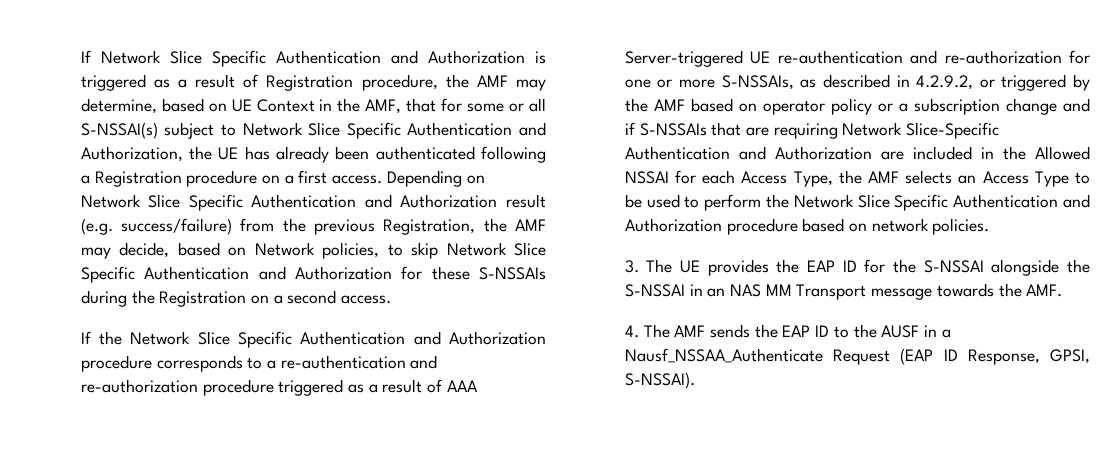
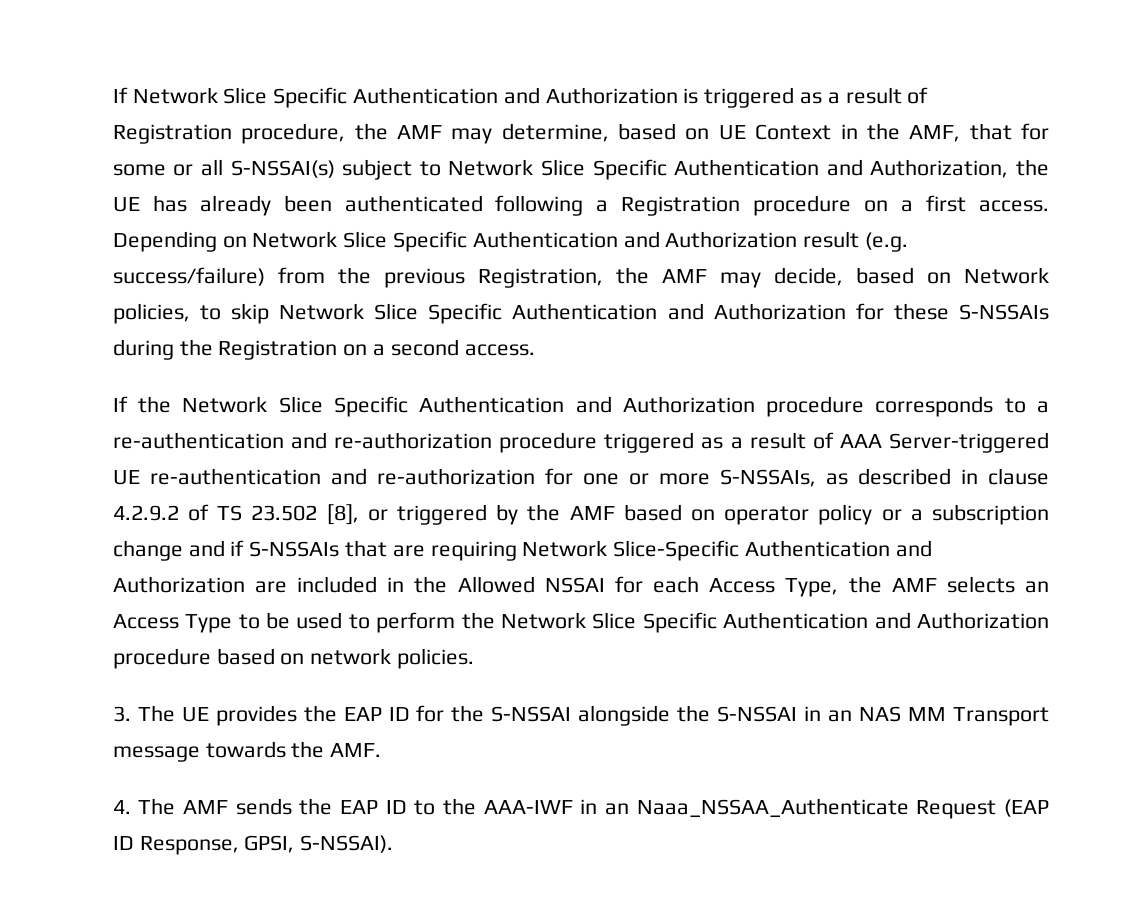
[916,75,974,90] 4.2.9.2, -> [988,468,1050,485] [112,504,359,525] clause 4.2.9.2 of TS 23.502 [8],
[881,325,951,338] [624,348,823,363] AUSF in a Nausf_NSSAA_Authenticate -> [483,798,909,818] AAA-IWF in an Naaa_NSSAA_Authenticate

